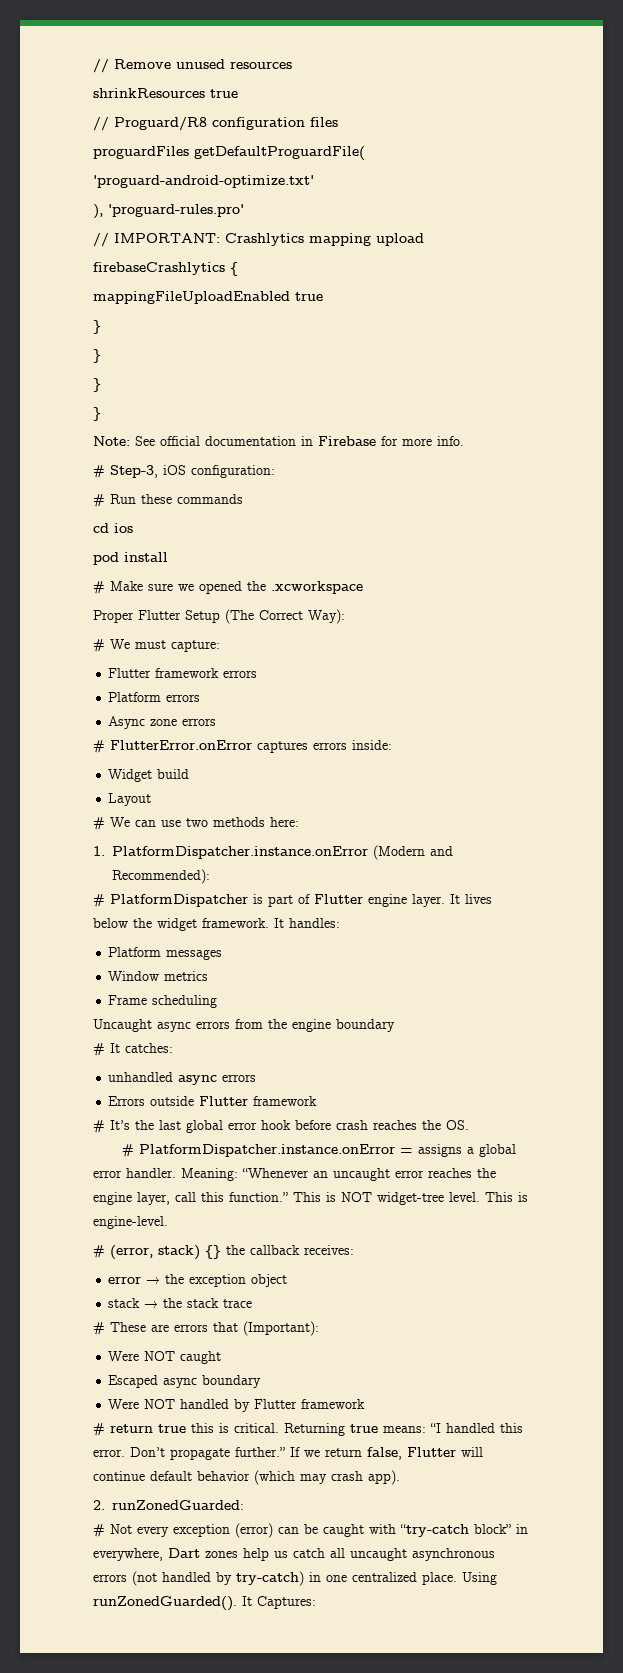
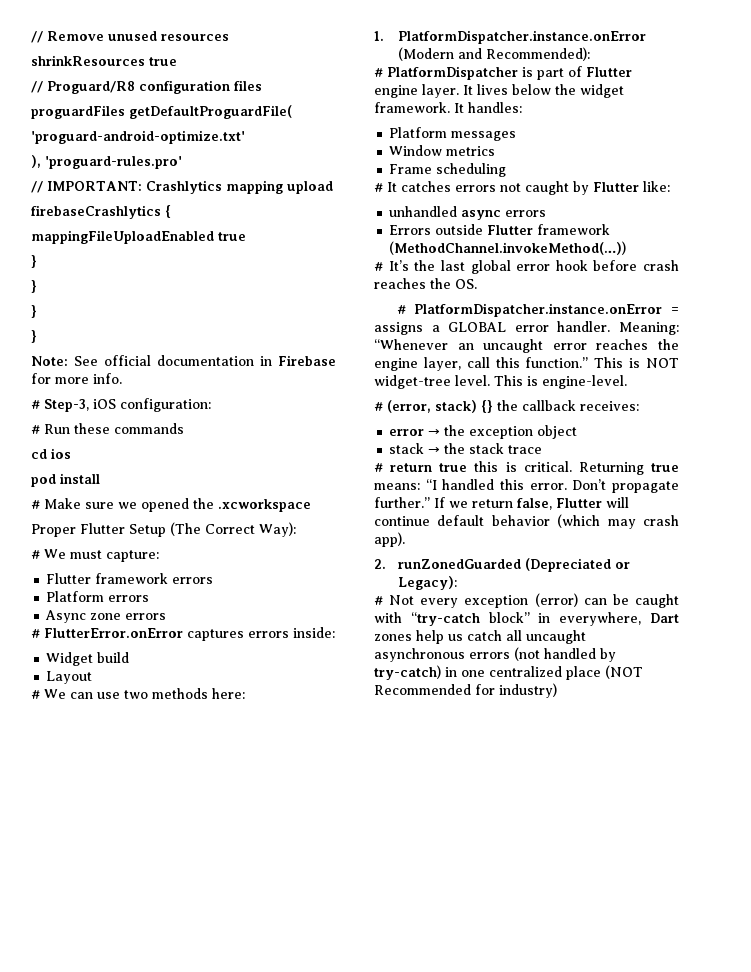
[93,1019,395,1032] [93,1043,173,1056] Uncaught async errors from the engine boundary // # It catches: -> [374,181,670,195] # It catches errors not caught by Flutter like:
(318, 1101) none -> [389,241,627,255] (MethodChannel.invokeMethod(…))
[478,1144,516,1157] global -> [448,322,507,332] GLOBAL
[93,1321,319,1336] [108,1351,222,1364] [108,1375,262,1388] [108,1399,366,1412] // # These are errors that (Important): // Were NOT caught // Escaped async boundary // Were NOT handled by Flutter framework -> (543, 449) none
[112,1500,244,1510] runZonedGuarded: -> [398,558,631,572] [398,576,458,590] runZonedGuarded (Depreciated or Legacy):
[422,1572,497,1585] [93,1596,316,1611] place. Using runZonedGuarded(). It Captures: -> [566,665,643,680] [374,683,557,698] place (NOT Recommended for industry)

